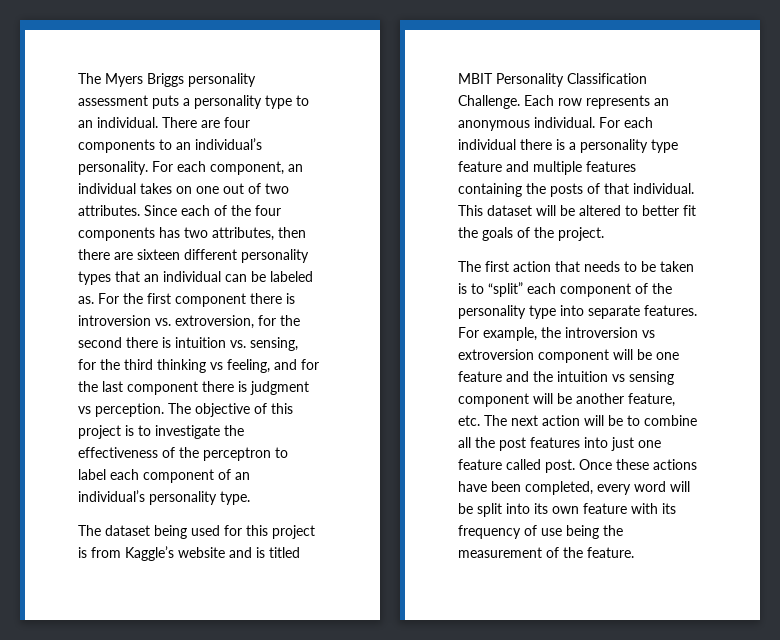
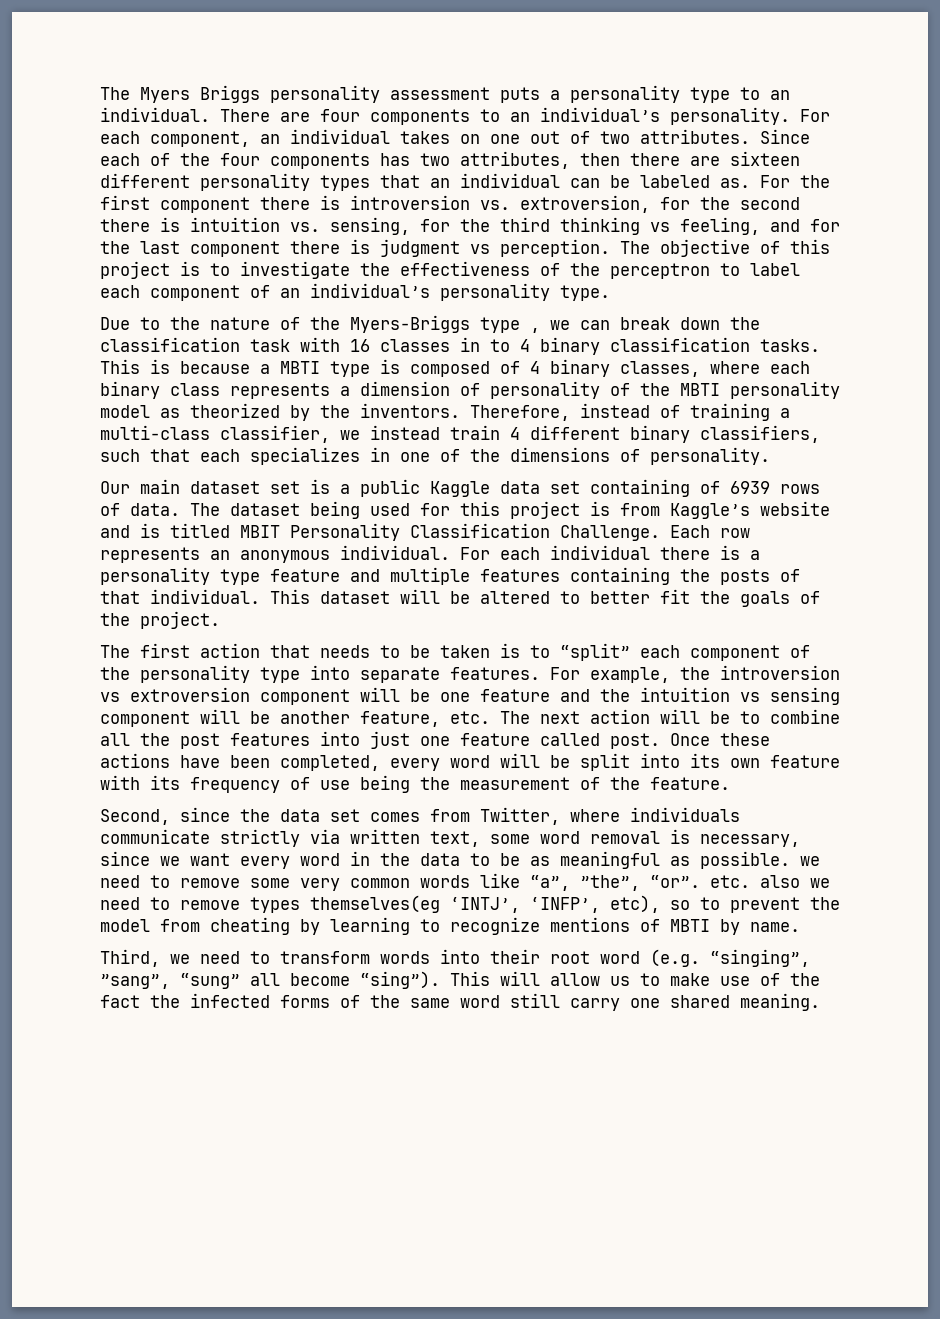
(250, 498) none -> [100,315,760,333] [100,337,820,355] [100,359,810,377] [100,381,840,399] [100,403,790,421] [100,425,820,443] [100,447,770,465] [100,479,820,497] [100,503,180,516] Due to the nature of the Myers-Briggs type , we can break down the classification task with 16 classes in to 4 binary classification tasks. This is because a MBTI type is composed of 4 binary classes, where each binary class represents a dimension of personality of the MBTI personality model as theorized by the inventors. Therefore, instead of training a multi-class classifier, we instead train 4 different binary classifiers, such that each specializes in one of the dimensions of personality. // Our main dataset set is a public Kaggle data set containing of 6939 rows of data.
(634, 552) none -> [100,807,740,825] [100,829,800,847] [100,851,820,869] [100,873,830,891] [100,895,840,913] [100,917,800,935] [100,949,810,967] [100,971,820,989] [100,993,820,1011] // Second, since the data set comes from Twitter, where individuals communicate strictly via written text, some word removal is necessary, since we want every word in the data to be as meaningful as possible. we need to remove some very common words like “a”, ”the”, “or”. etc. also we need to remove types themselves(eg ‘INTJ’, ‘INFP’, etc), so to prevent the model from cheating by learning to recognize mentions of MBTI by name. // Third, we need to transform words into their root word (e.g. “singing”, ”sang”, “sung” all become “sing”). This will allow us to make use of the fact the infected forms of the same word still carry one shared meaning.

